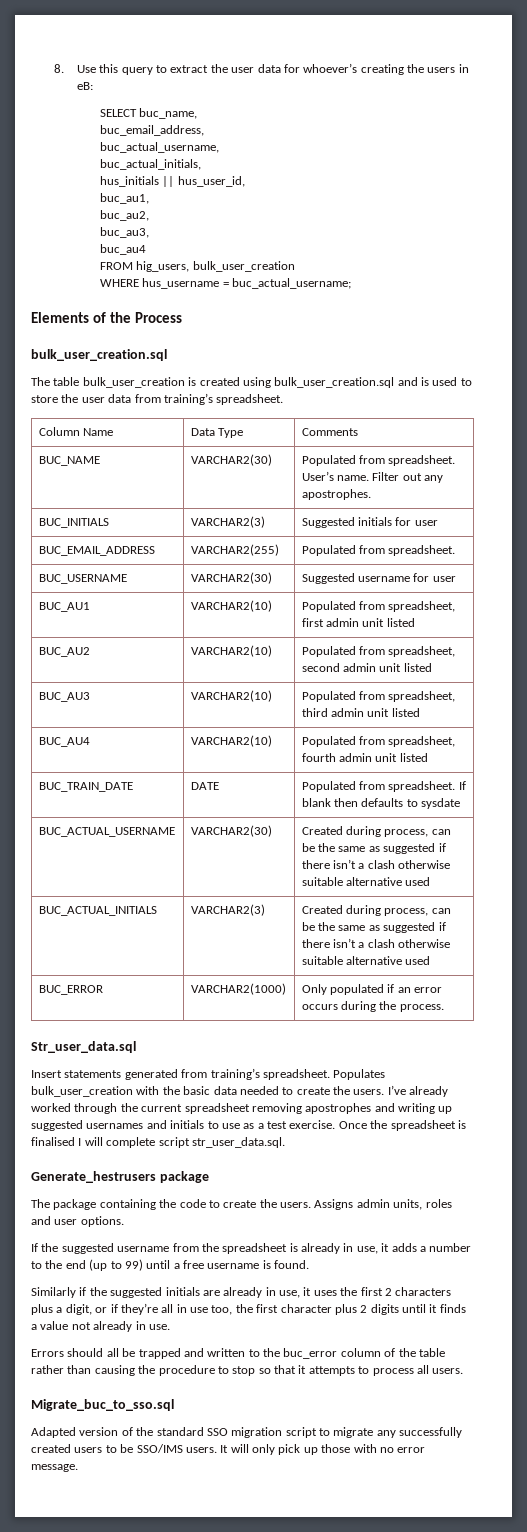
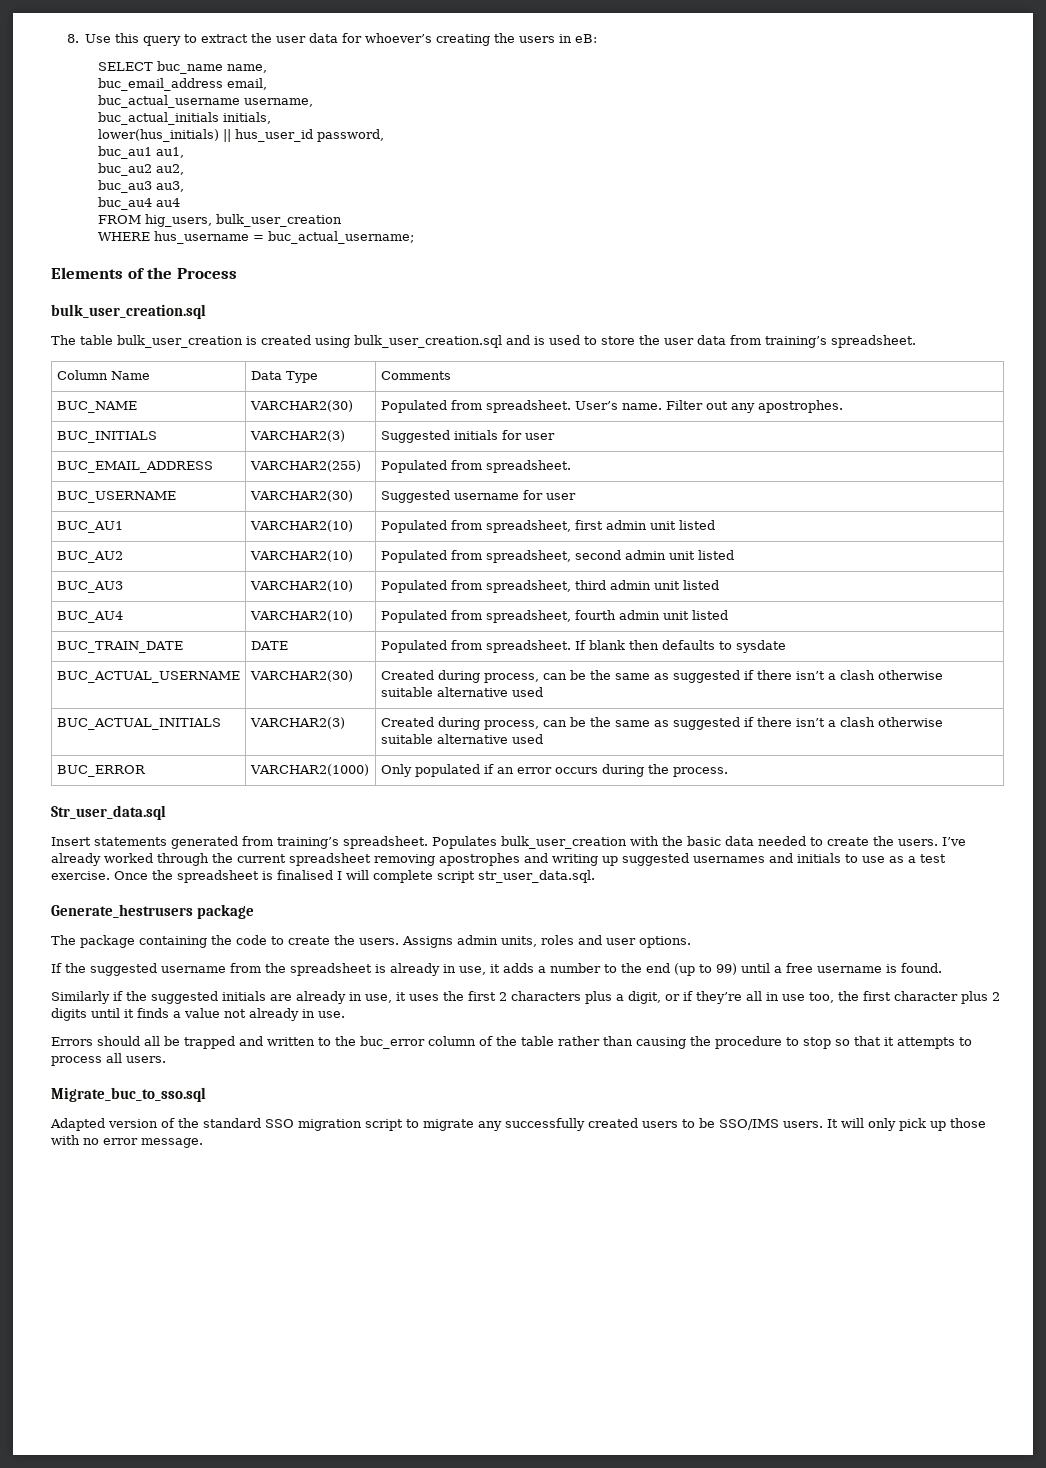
[139,108,198,119] [99,125,204,136] [99,142,219,153] [99,159,201,170] [99,176,245,187] [99,193,149,204] [99,210,149,221] [99,227,149,238] buc_name, // buc_email_address, // buc_actual_username, // buc_actual_initials, // hus_initials || hus_user_id, // buc_au1, // buc_au2, // buc_au3, -> [157,61,268,74] [98,78,268,91] [98,95,314,108] [98,112,272,125] [98,129,385,142] [98,146,185,159] [98,163,185,176] [98,180,185,193] buc_name name, // buc_email_address email, // buc_actual_username username, // buc_actual_initials initials, // lower(hus_initials) || hus_user_id password, // buc_au1 au1, // buc_au2 au2, // buc_au3 au3,
(146, 249) none -> [156,198,181,207] au4

